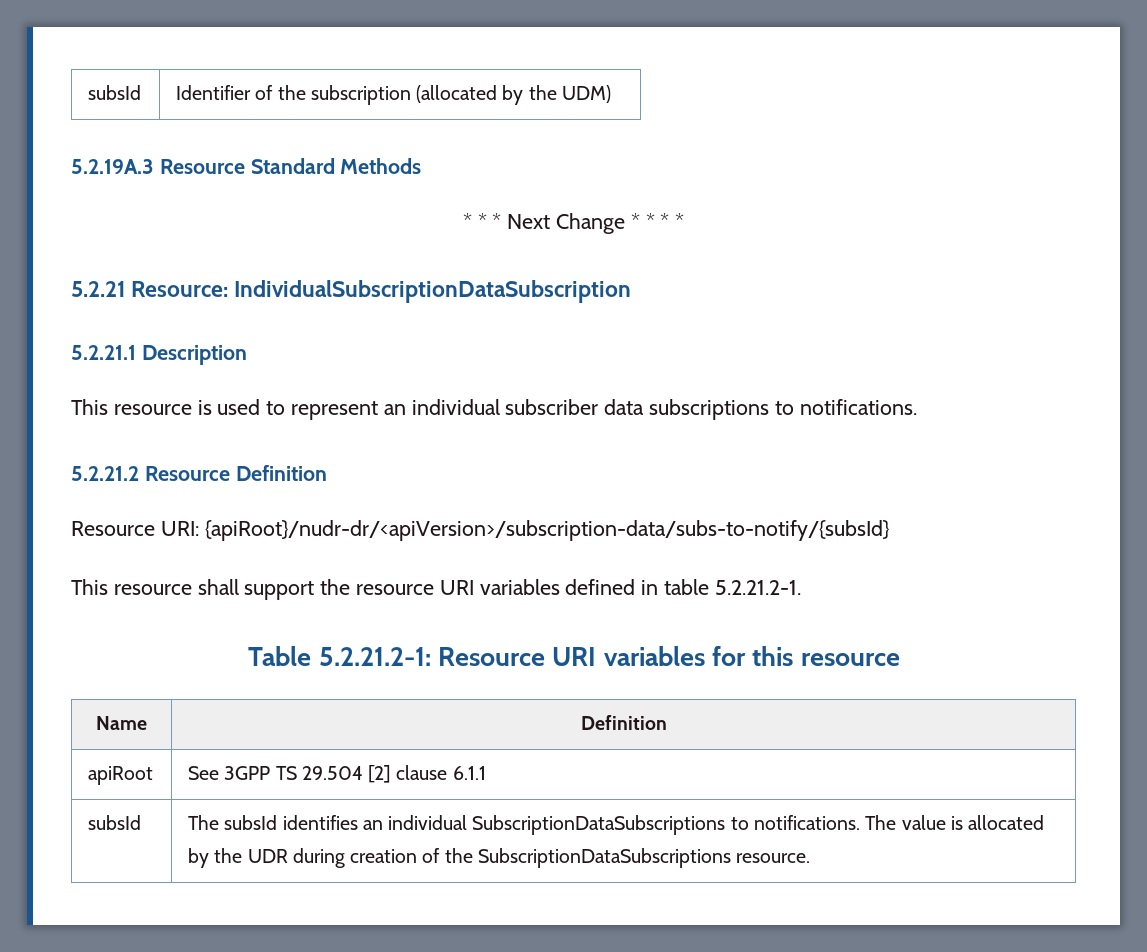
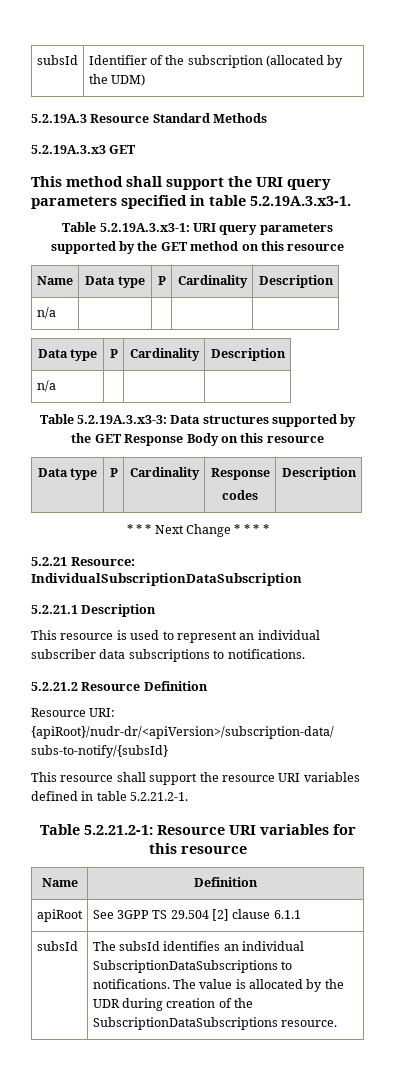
(422, 166) none -> [31,145,137,154] [31,176,331,190] [31,195,351,209] [62,222,333,235] [50,241,345,254] [37,276,73,285] [85,276,145,288] [157,276,166,285] [177,275,248,288] [258,275,334,288] [36,307,56,319] [37,349,98,361] [109,349,118,358] [129,348,200,361] [210,348,286,361] [36,380,56,392] [39,414,357,427] [71,433,324,446] [37,468,98,480] [109,468,118,477] [129,467,200,480] [210,468,270,480] [222,490,258,500] [281,467,357,480] // 5.2.19A.3.x3 GET // This method shall support the URI query parameters specified in table 5.2.19A.3.x3-1. // Table 5.2.19A.3.x3-1: URI query parameters supported by the GET method on this resource // Name | Data type | P | Cardinality | Description // n/a | | | | // Data type | P | Cardinality | Description // n/a | | | // Table 5.2.19A.3.x3-3: Data structures supported by the GET Response Body on this resource // Data type | P | Cardinality | Response // codes | Description

